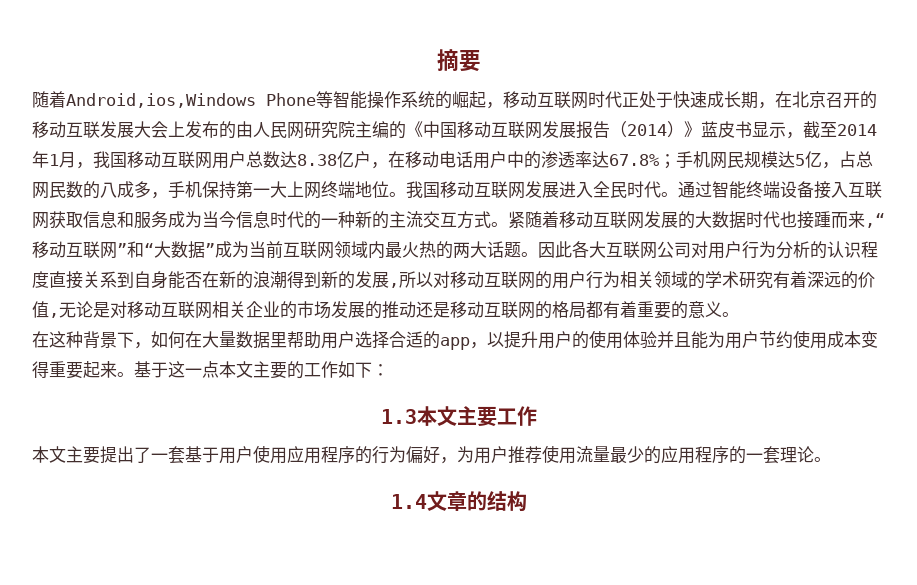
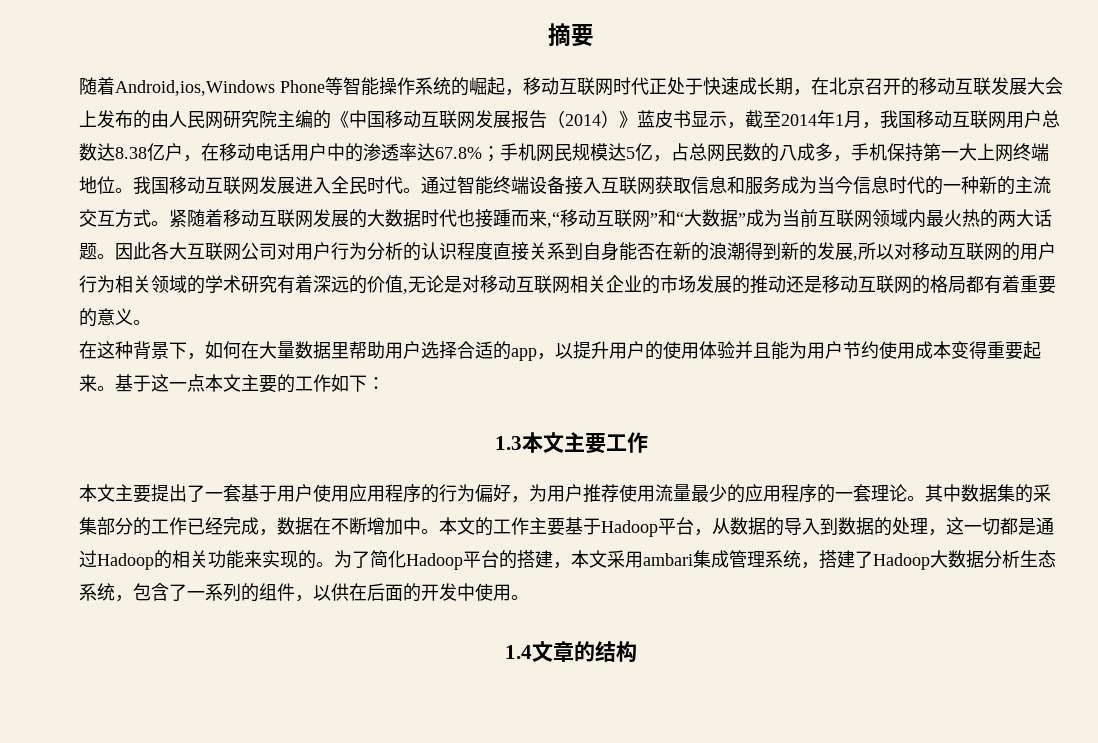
(831, 459) none -> [925,484,1051,503] [79,517,1054,537] [79,550,1056,570] [79,583,529,602] 其中数据集的采集部分的工作已经完成，数据在不断增加中。本文的工作主要基于Hadoop平台，从数据的导入到数据的处理，这一切都是通过Hadoop的相关功能来实现的。为了简化Hadoop平台的搭建，本文采用ambari集成管理系统，搭建了Hadoop大数据分析生态系统，包含了一系列的组件，以供在后面的开发中使用。

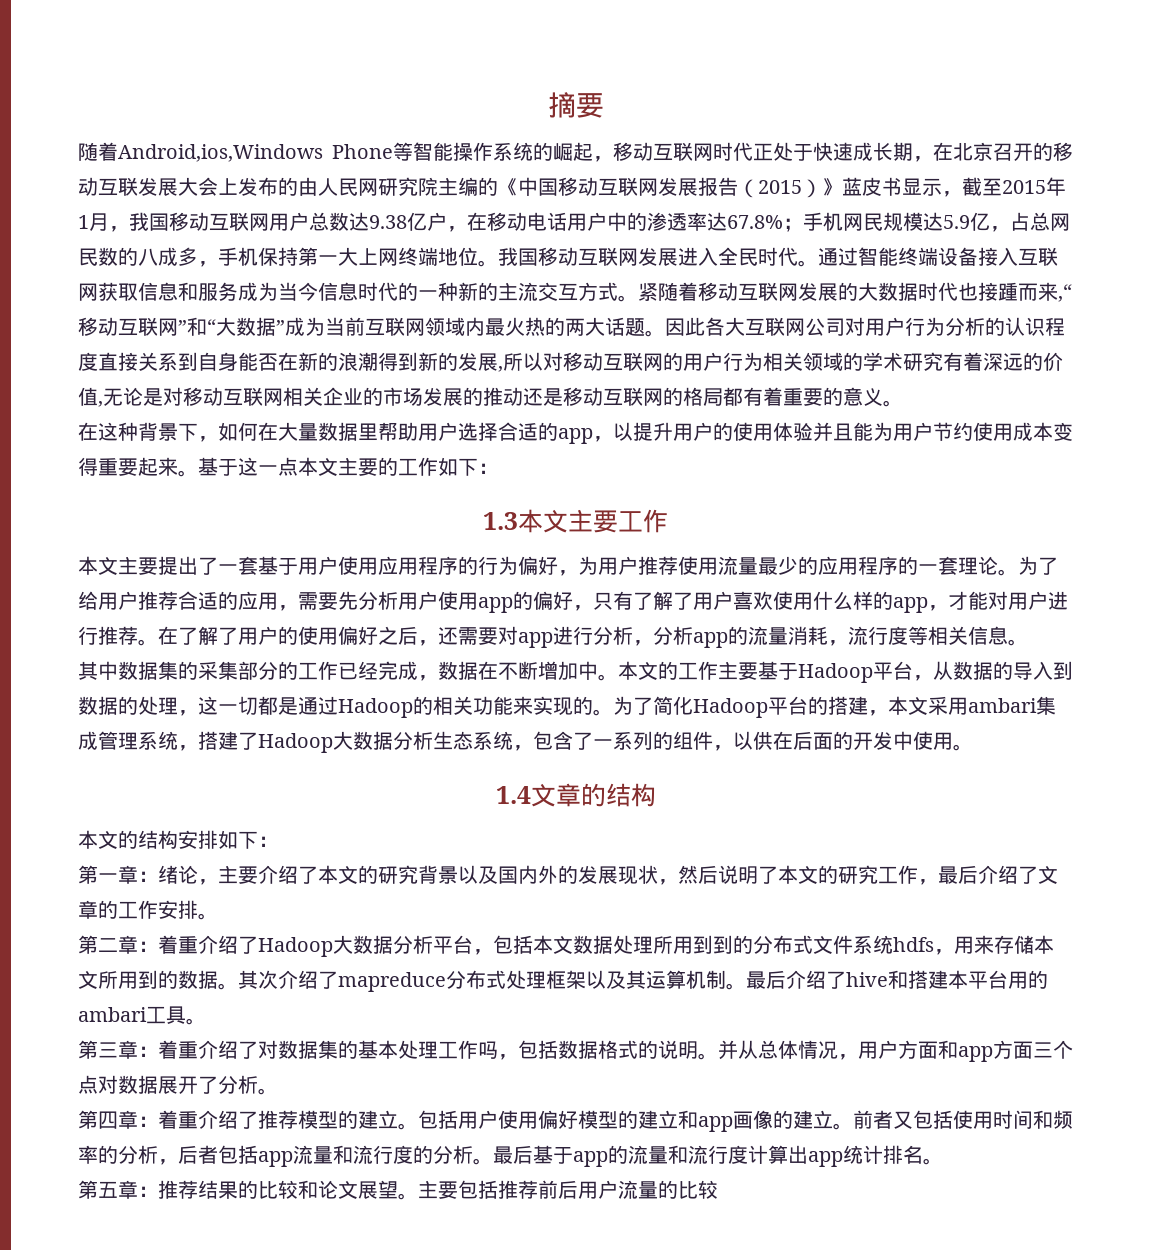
[565,114,601,126] 2014 -> [758,180,802,194] 2015
[781,114,817,126] 2014 -> [1002,180,1046,194] 2015
[115,147,147,159] 8.38 -> [369,215,407,229] 9.38
[626,147,635,159] 5 -> [943,215,970,229] 5.9
(925, 498) none -> [1018,556,1058,575] [78,591,1068,613] [78,626,1028,648] 为了给用户推荐合适的应用，需要先分析用户使用app的偏好，只有了解了用户喜欢使用什么样的app，才能对用户进行推荐。在了解了用户的使用偏好之后，还需要对app进行分析，分析app的流量消耗，流行度等相关信息。 //
(637, 652) none -> [78,830,278,849] [78,865,1058,885] [78,900,218,920] [78,935,1054,957] [78,970,1048,992] [78,1006,206,1025] [78,1040,1073,1062] [78,1075,278,1095] [78,1110,1073,1132] [78,1145,943,1167] [78,1180,718,1200] // 本文的结构安排如下： // 第一章：绪论，主要介绍了本文的研究背景以及国内外的发展现状，然后说明了本文的研究工作，最后介绍了文章的工作安排。 // 第二章：着重介绍了Hadoop大数据分析平台，包括本文数据处理所用到到的分布式文件系统hdfs，用来存储本文所用到的数据。其次介绍了mapreduce分布式处理框架以及其运算机制。最后介绍了hive和搭建本平台用的ambari工具。 // 第三章：着重介绍了对数据集的基本处理工作吗，包括数据格式的说明。并从总体情况，用户方面和app方面三个点对数据展开了分析。 // 第四章：着重介绍了推荐模型的建立。包括用户使用偏好模型的建立和app画像的建立。前者又包括使用时间和频率的分析，后者包括app流量和流行度的分析。最后基于app的流量和流行度计算出app统计排名。 // 第五章：推荐结果的比较和论文展望。主要包括推荐前后用户流量的比较

